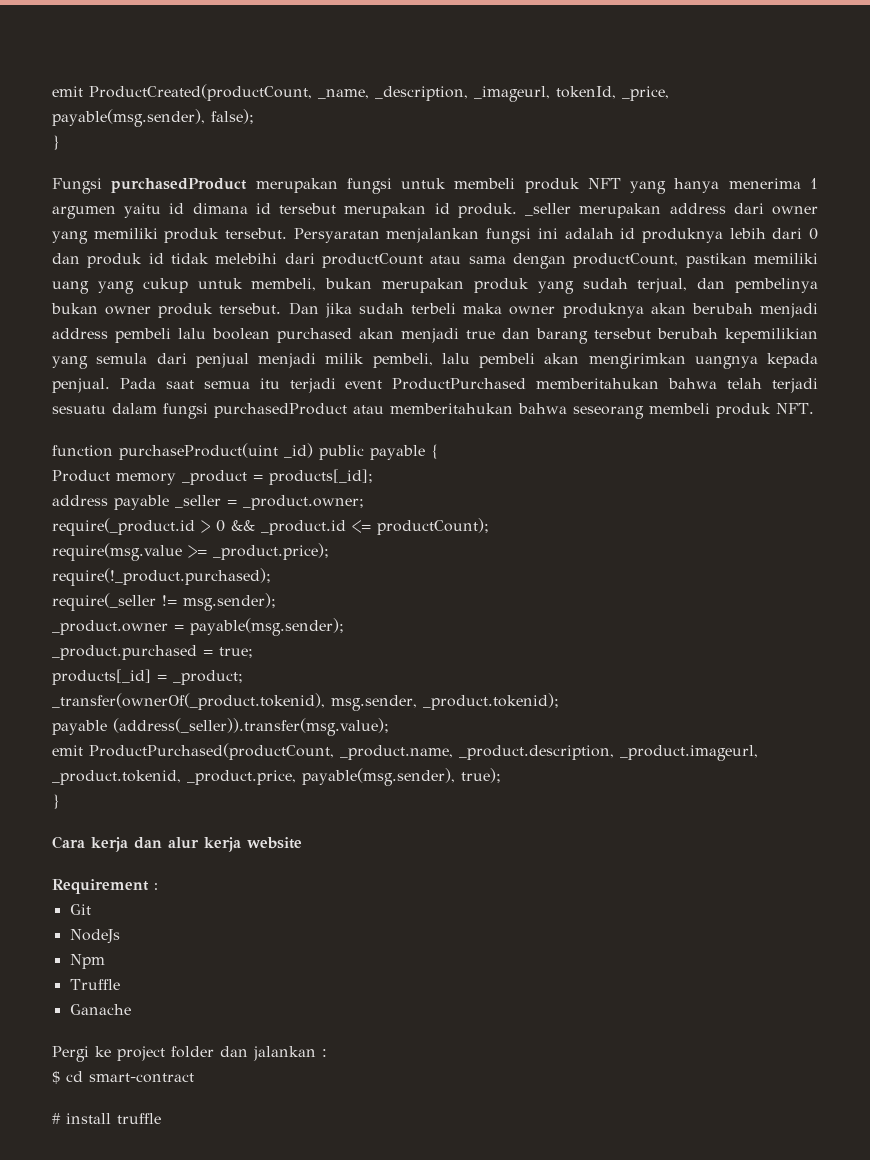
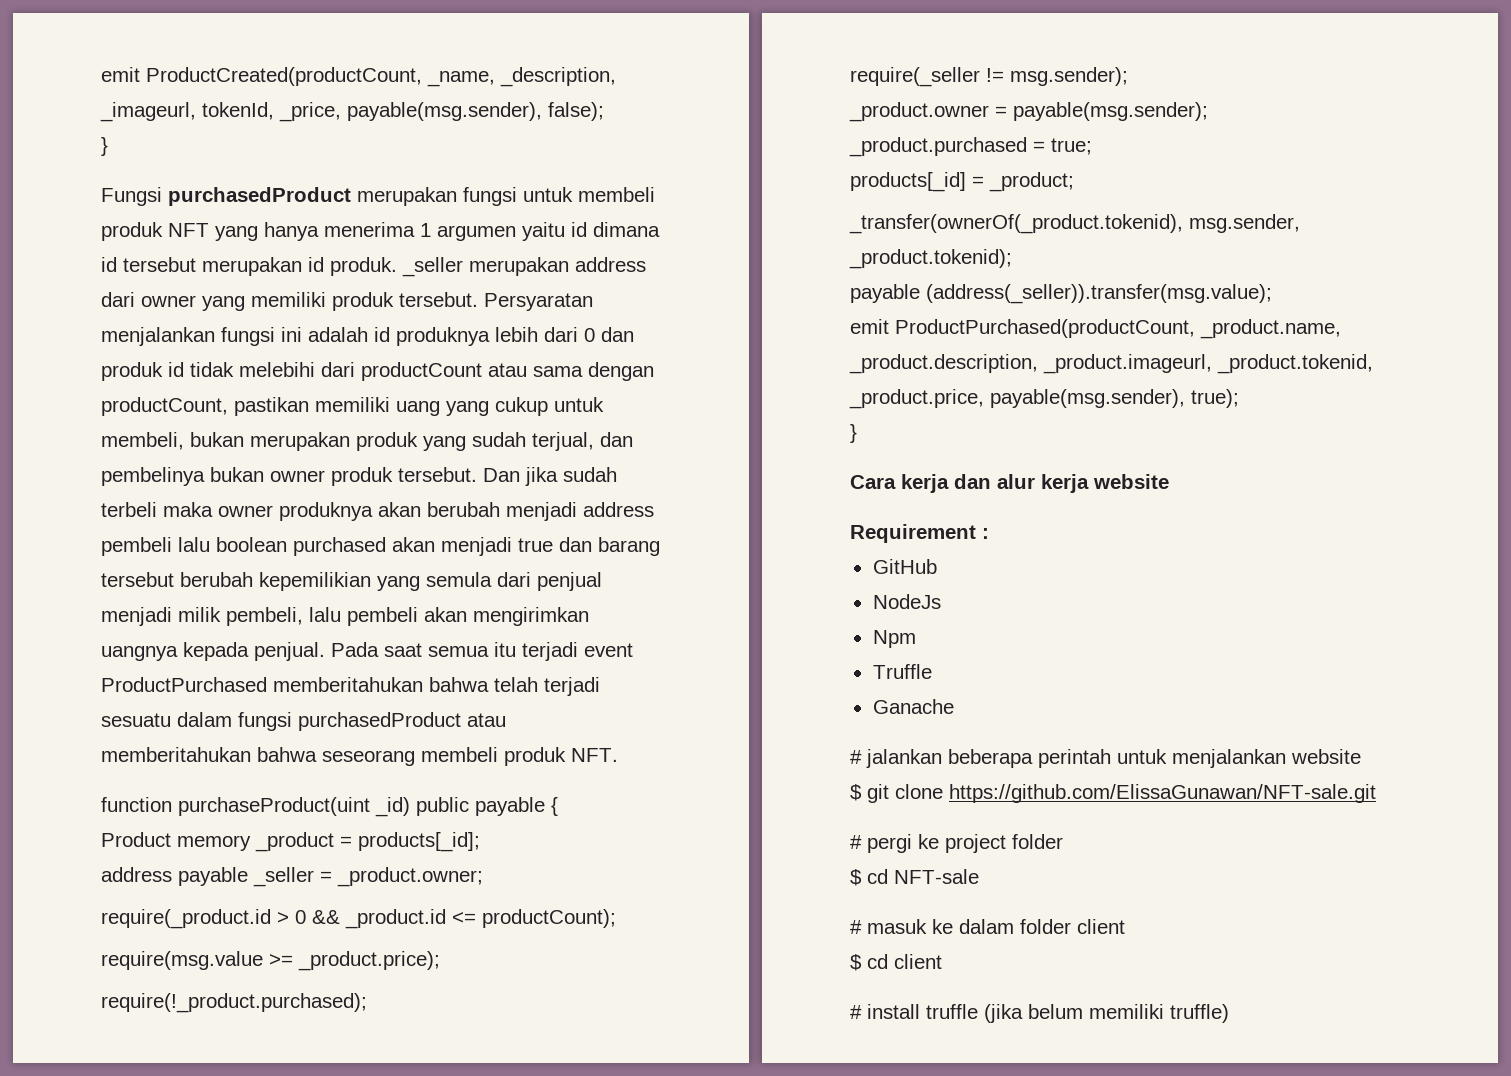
[69,904,91,915] Git -> [872,559,937,574] GitHub
[52,1046,89,1062] Pergi -> [850,749,1361,768] [850,784,1376,803] [850,834,912,853] # jalankan beberapa perintah untuk menjalankan website // $ git clone https://github.com/ElissaGunawan/NFT-sale.git // # pergi
[220,1046,327,1061] [52,1071,194,1084] dan jalankan : // $ cd smart-contract -> [850,869,979,886] [850,919,1125,934] [850,954,942,971] // $ cd NFT-sale // # masuk ke dalam folder client // $ cd client
(161, 1118) none -> [984,1004,1229,1023] (jika belum memiliki truffle)

